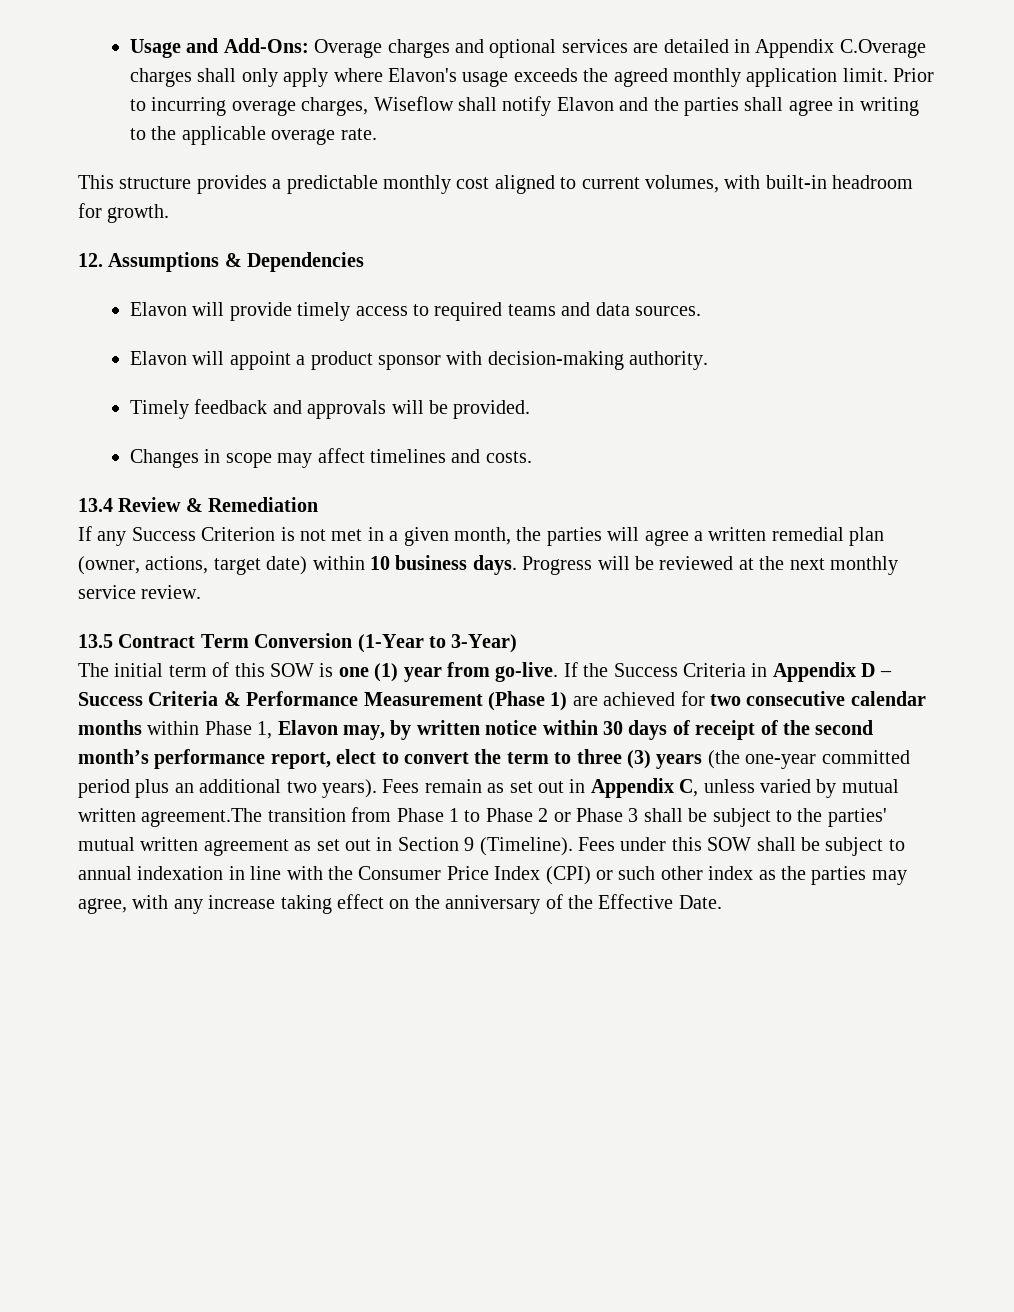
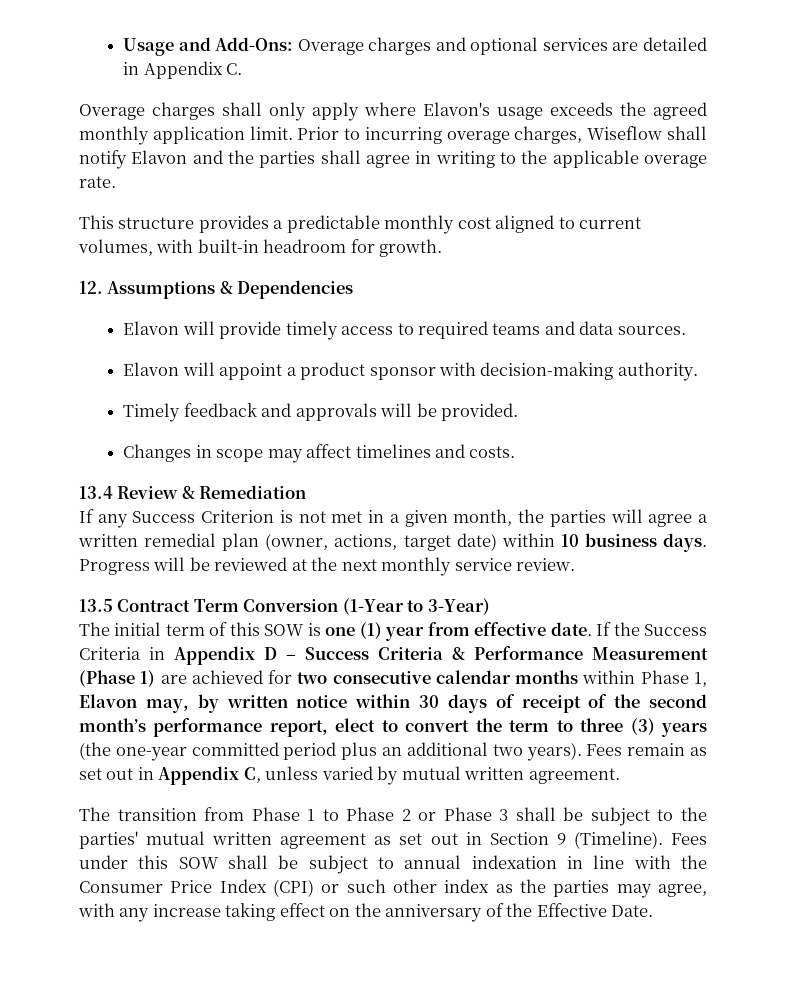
[839,39,926,58] C.Overage -> [226,63,243,75] [79,104,145,120] C. // Overage
[495,662,559,682] go-live. -> [474,622,592,636] effective date.
[141,808,263,827] agreement.The -> [528,768,620,784] [79,807,110,821] agreement. // The

